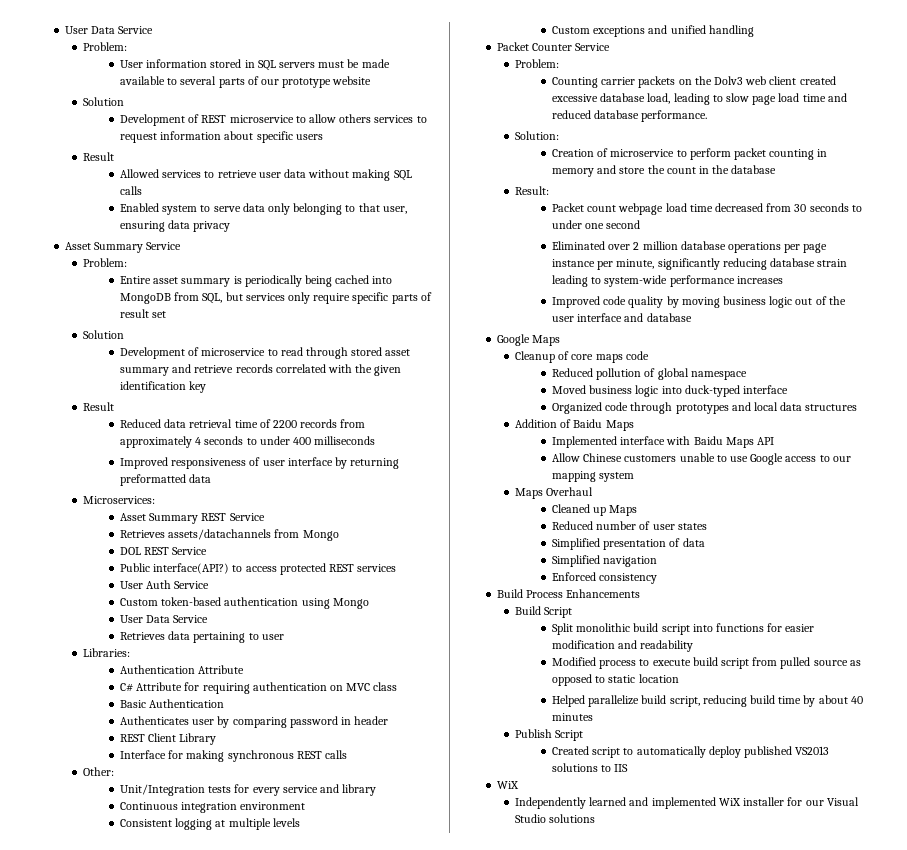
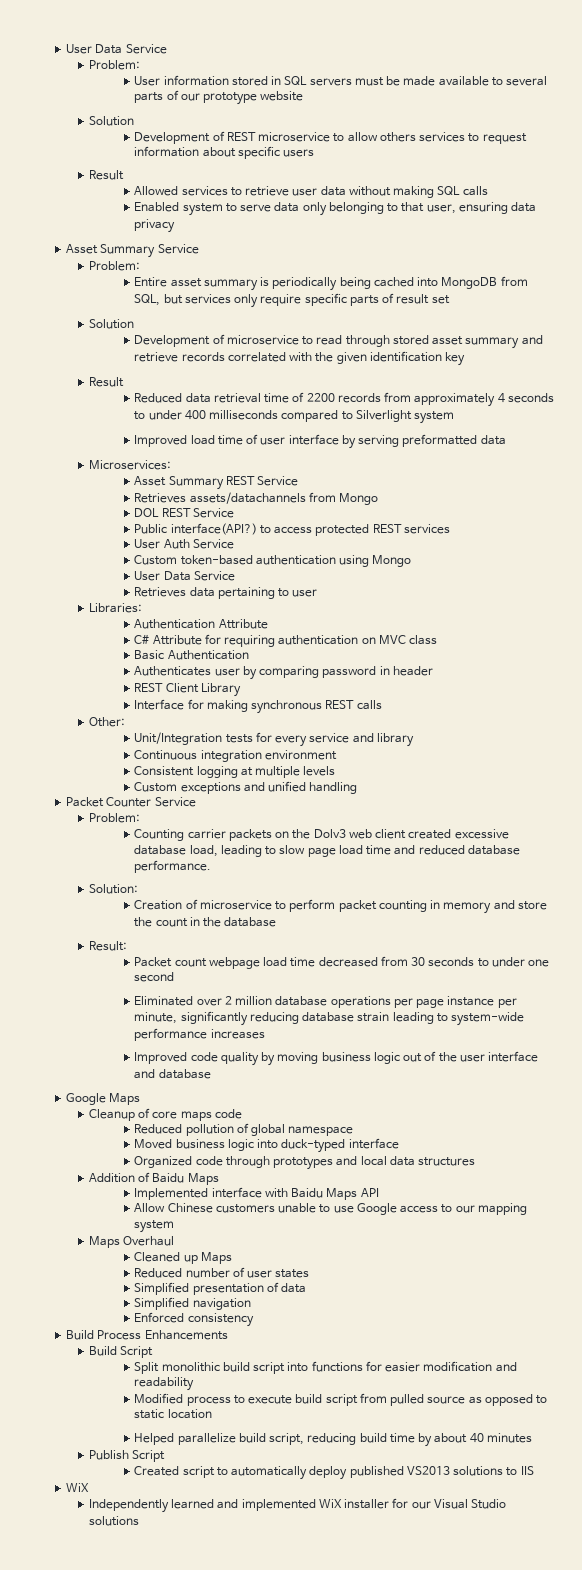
[119,457,247,469] // Improved responsiveness -> [281,410,455,424] [134,435,243,447] compared to Silverlight system // Improved load time
[350,458,400,469] returning -> [358,435,400,447] serving

